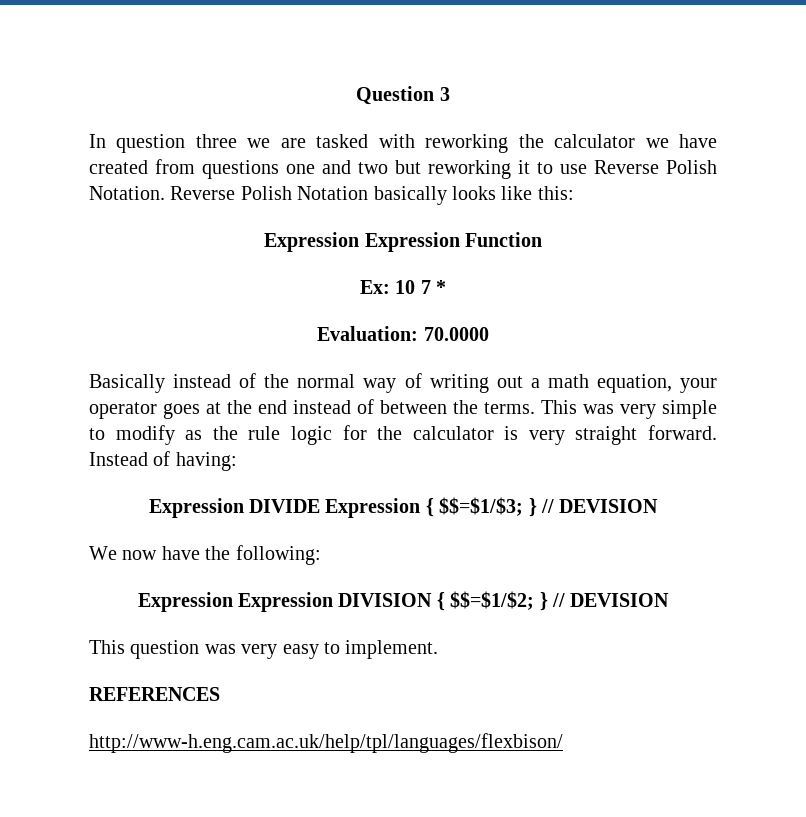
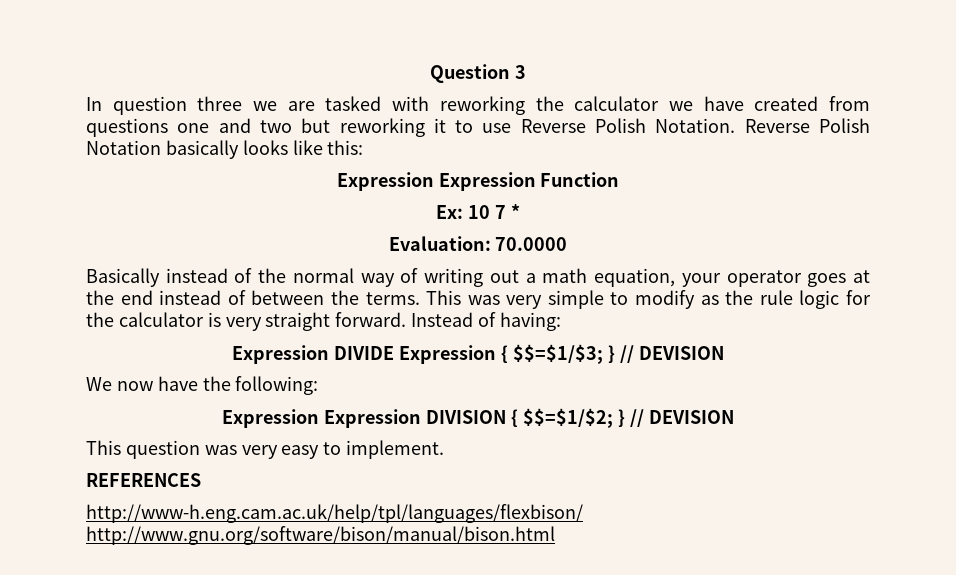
(563, 743) none -> [86,526,555,545] http://www.gnu.org/software/bison/manual/bison.html

